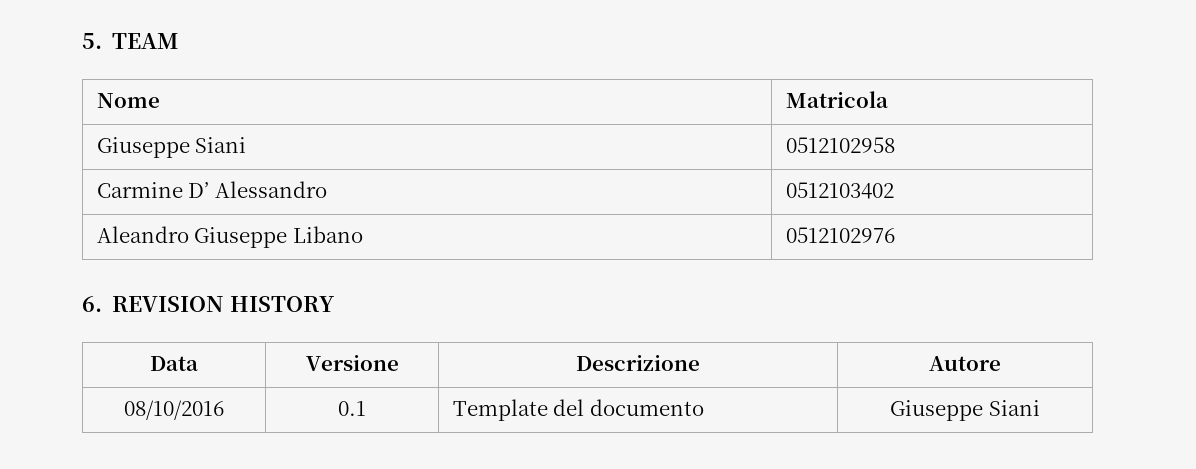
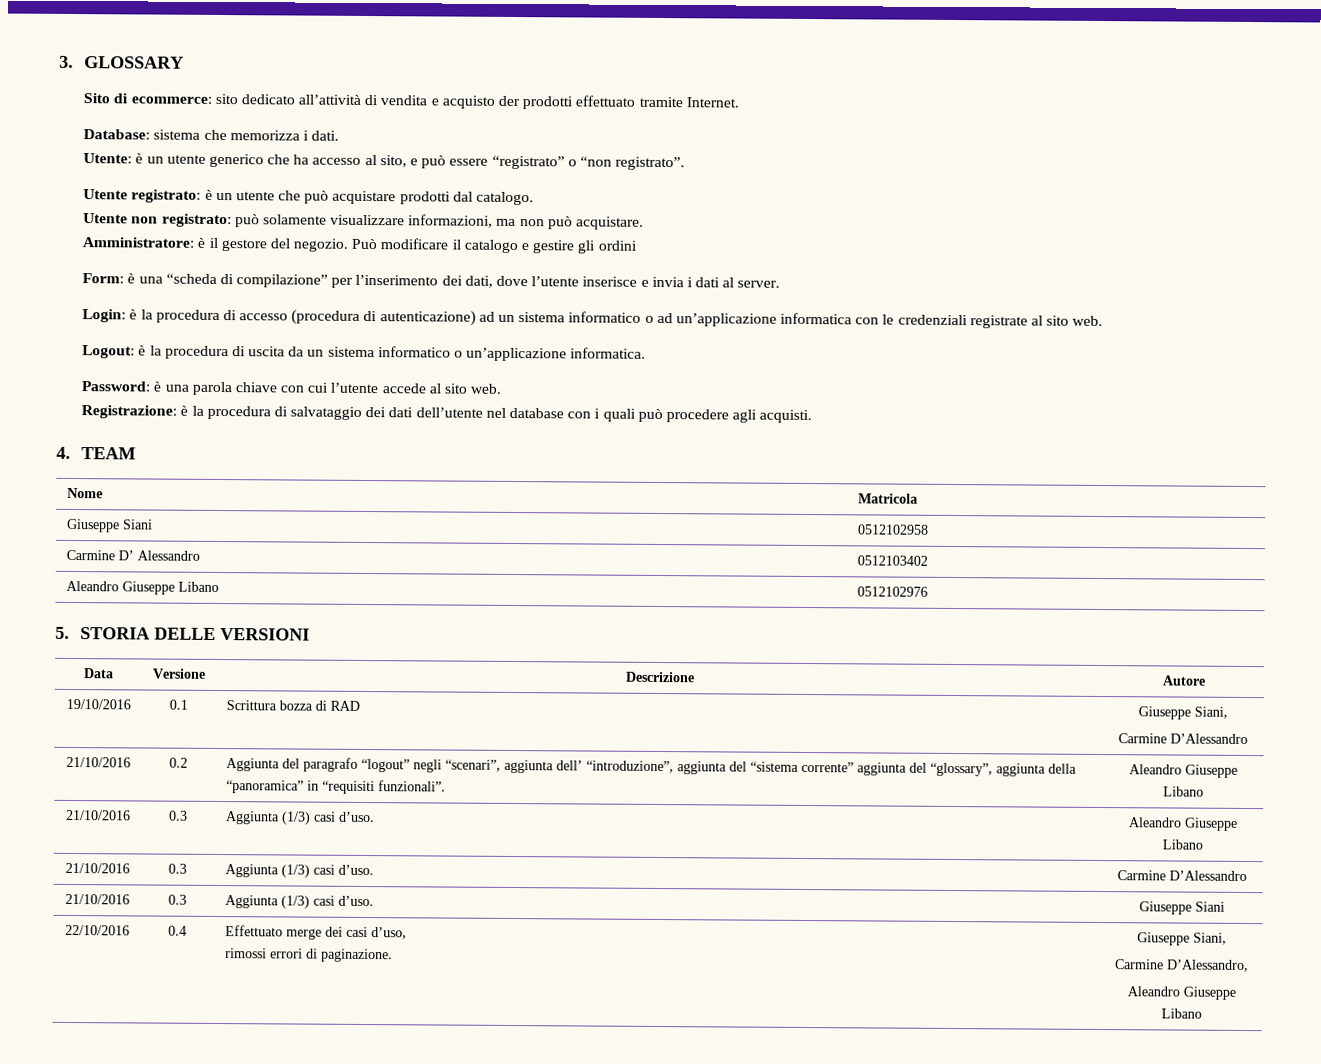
[82,33,102,49] 5. -> [59,55,185,69] [83,93,739,110] [83,129,340,141] [83,153,686,171] [83,189,534,206] [83,213,644,230] [82,237,637,254] [82,273,781,288] [82,309,1104,329] [82,345,647,362] [81,381,503,396] [81,405,813,424] [56,446,71,459] 3. GLOSSARY // Sito di ecommerce: sito dedicato all’attività di vendita e acquisto der prodotti effettuato tramite Internet. // Database: sistema che memorizza i dati. // Utente: è un utente generico che ha accesso al sito, e può essere “registrato” o “non registrato”. // Utente registrato: è un utente che può acquistare prodotti dal catalogo. // Utente non registrato: può solamente visualizzare informazioni, ma non può acquistare. // Amministratore: è il gestore del negozio. Può modificare il catalogo e gestire gli ordini // Form: è una “scheda di compilazione” per l’inserimento dei dati, dove l’utente inserisce e invia i dati al server. // Login: è la procedura di accesso (procedura di autenticazione) ad un sistema informatico o ad un’applicazione informatica con le credenziali registrate al sito web. // Logout: è la procedura di uscita da un sistema informatico o un’applicazione informatica. // Password: è una parola chiave con cui l’utente accede al sito web. // Registrazione: è la procedura di salvataggio dei dati dell’utente nel database con i quali può procedere agli acquisti. // 4.
[82,296,335,312] 6. REVISION HISTORY -> [55,626,311,641] 5. STORIA DELLE VERSIONI
[124,400,224,420] 08/10/2016 -> [65,698,131,710] 19/10/2016
[452,399,704,421] [890,400,1040,421] Template del documento | Giuseppe Siani -> [225,700,360,711] [1138,706,1228,720] [1118,733,1248,745] [65,756,131,768] [169,757,188,768] [225,757,1077,777] [225,780,446,795] [1128,764,1238,778] [1162,786,1204,797] [65,809,131,821] [169,810,188,821] [225,811,375,825] [1128,817,1238,831] [1161,839,1203,850] [64,862,130,874] [168,863,187,874] [224,864,374,878] [1117,870,1247,881] [64,893,130,905] [168,894,187,905] [224,895,374,909] [1139,901,1225,915] [64,924,130,936] [168,925,187,936] [224,925,407,940] [224,948,393,963] [1137,932,1227,946] [1115,959,1249,973] [1126,986,1236,1000] [1160,1008,1202,1019] Scrittura bozza di RAD | Giuseppe Siani, // Carmine D’Alessandro // 21/10/2016 | 0.2 | Aggiunta del paragrafo “logout” negli “scenari”, aggiunta dell’ “introduzione”, aggiunta del “sistema corrente” aggiunta del “glossary”, aggiunta della “panoramica” in “requisiti funzionali”. | Aleandro Giuseppe Libano // 21/10/2016 | 0.3 | Aggiunta (1/3) casi d’uso. | Aleandro Giuseppe Libano // 21/10/2016 | 0.3 | Aggiunta (1/3) casi d’uso. | Carmine D’Alessandro // 21/10/2016 | 0.3 | Aggiunta (1/3) casi d’uso. | Giuseppe Siani // 22/10/2016 | 0.4 | Effettuato merge dei casi d’uso, // rimossi errori di paginazione. | Giuseppe Siani, // Carmine D’Alessandro, // Aleandro Giuseppe Libano

